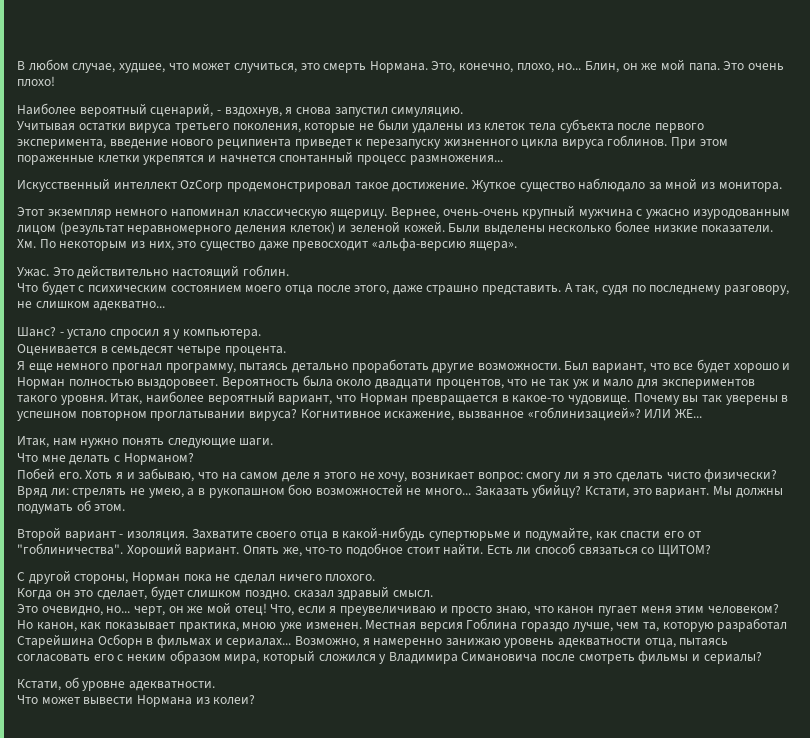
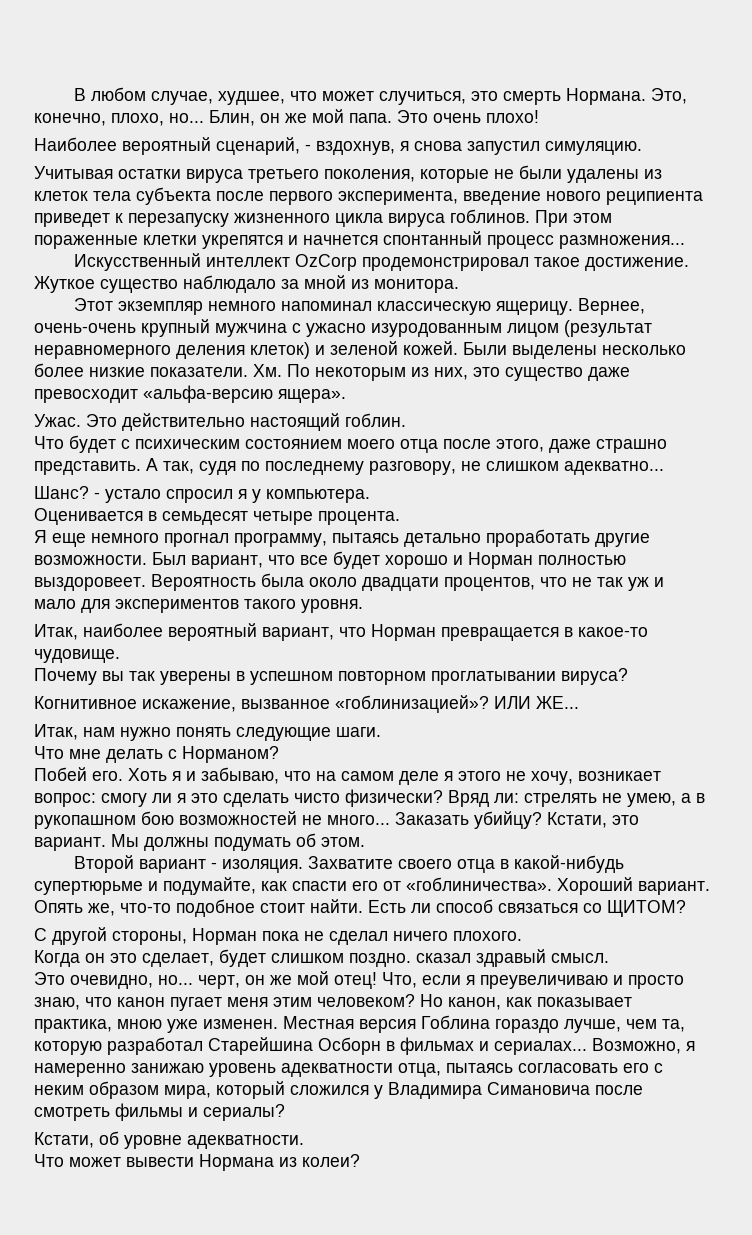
(107, 400) none -> (363, 606) //
(631, 400) none -> (120, 656) //
(297, 415) none -> (628, 676) //
[17,543,123,555] "гоблиничества". -> [406,877,552,891] «гоблиничества».

